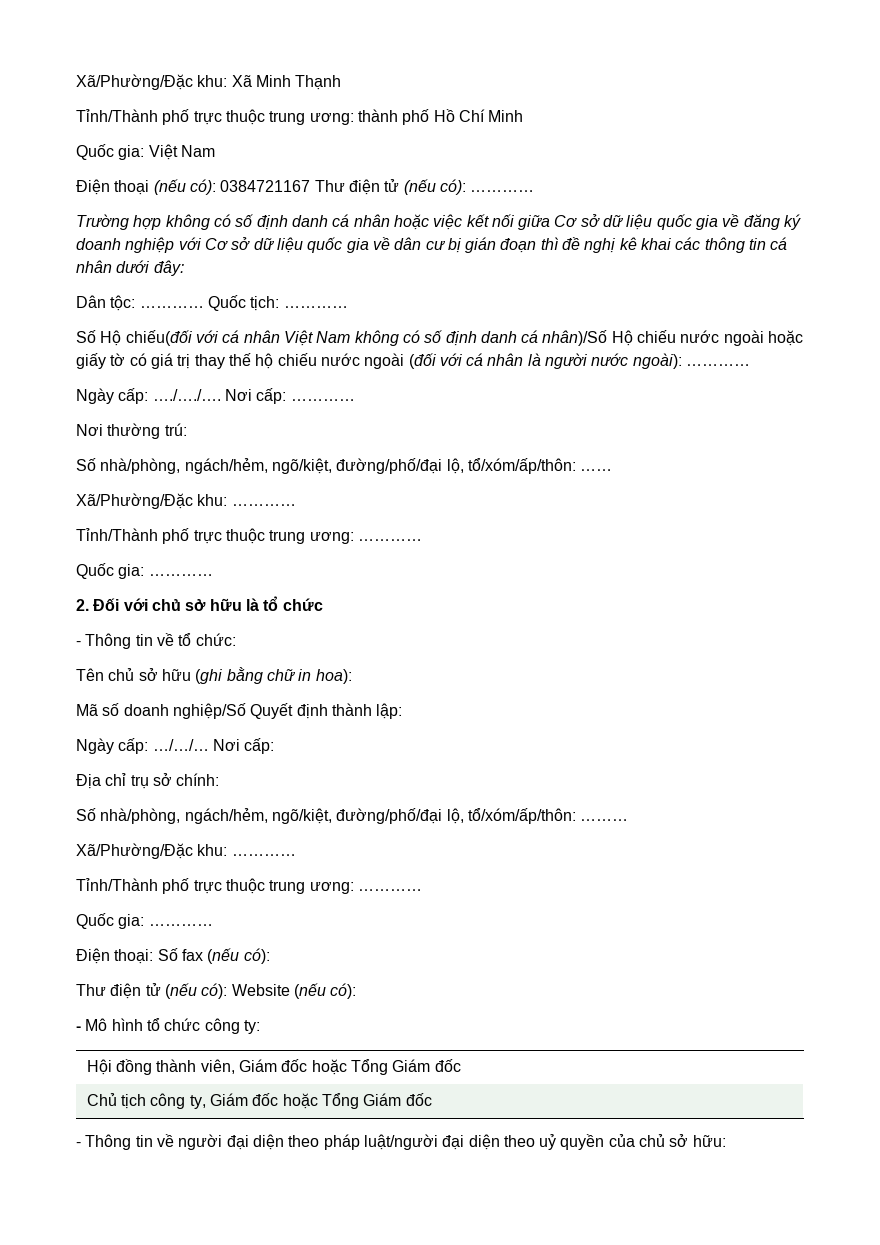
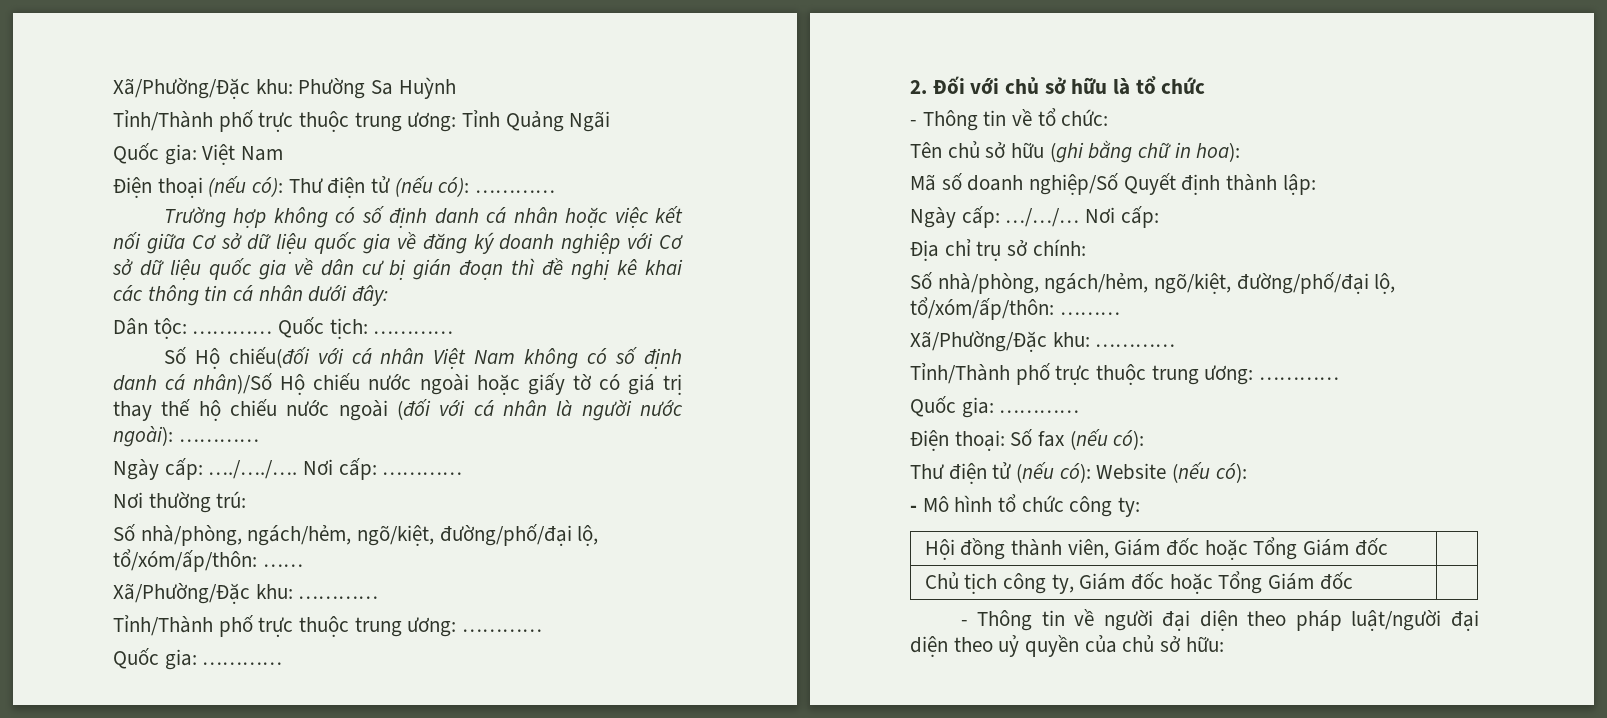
[76,74,342,90] [76,109,524,125] Xã/Phường/Đặc khu: Xã Minh Thạnh // Tỉnh/Thành phố trực thuộc trung ương: thành phố Hồ Chí Minh -> [113,77,456,99] [113,110,611,132] Xã/Phường/Đặc khu: Phường Sa Huỳnh // Tỉnh/Thành phố trực thuộc trung ương: Tỉnh Quảng Ngãi
[220,180,311,192] 0384721167 -> (284, 187) none

